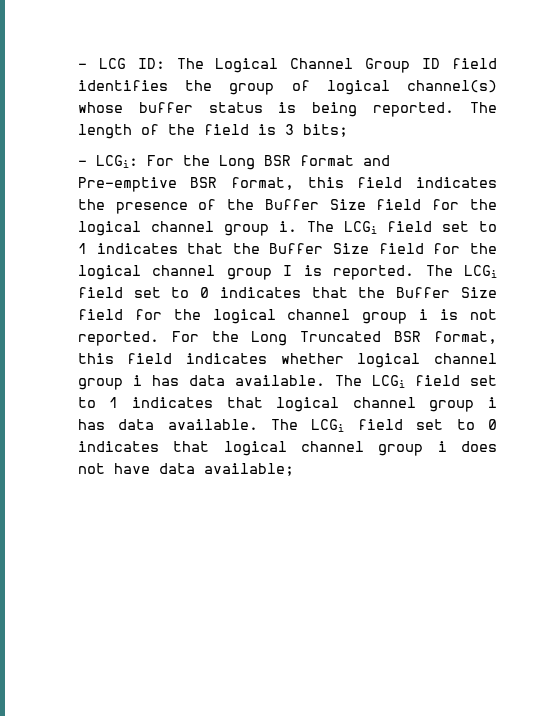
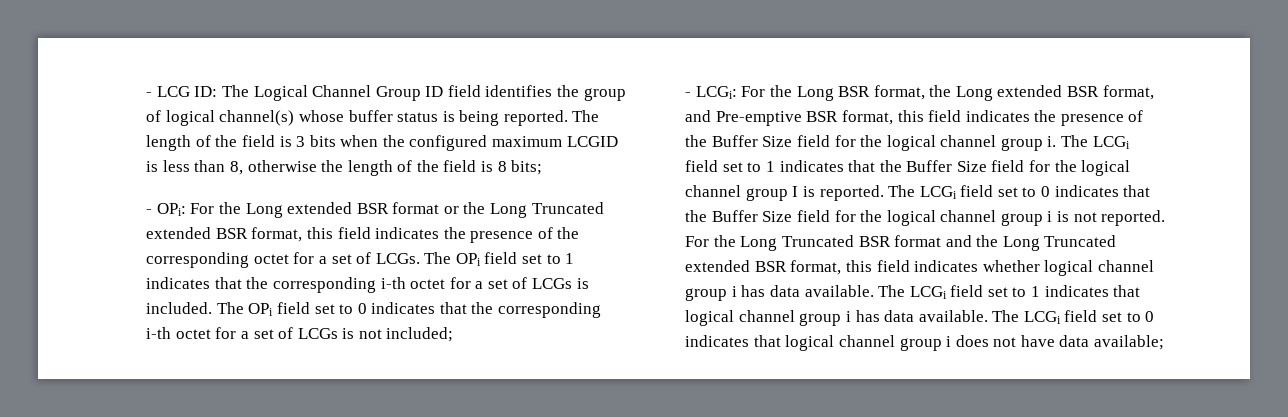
[302,124,348,137] bits; -> [309,135,618,151] [146,160,543,176] [146,202,604,218] [146,227,580,243] [146,252,575,268] [146,277,589,293] [146,302,602,318] [146,327,454,342] bits when the configured maximum LCGID is less than 8, otherwise the length of the field is 8 bits; // - OPi: For the Long extended BSR format or the Long Truncated extended BSR format, this field indicates the presence of the corresponding octet for a set of LCGs. The OPi field set to 1 indicates that the corresponding i-th octet for a set of LCGs is included. The OPi field set to 0 indicates that the corresponding i-th octet for a set of LCGs is not included;
[299,155,354,166] format -> [873,85,1154,101] format, the Long extended BSR format,
(422, 336) none -> [894,235,1117,251] [685,260,787,272] format and the Long Truncated extended BSR

